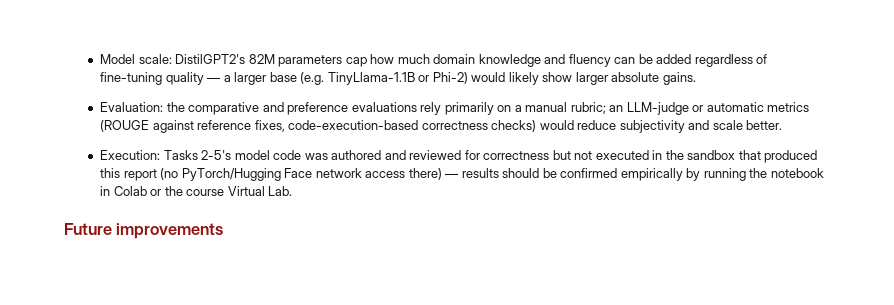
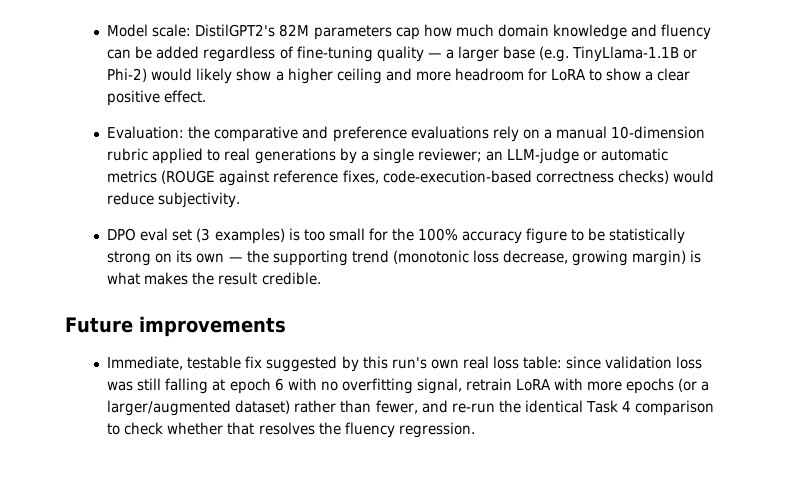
[575,72,696,85] larger absolute gains. -> [275,68,691,84] [107,90,207,106] a higher ceiling and more headroom for LoRA to show a clear positive effect.
[444,102,494,115] primarily -> (519, 134) none
[570,102,606,114] rubric; -> [610,126,705,139] [107,148,482,164] 10-dimension rubric applied to real generations by a single reviewer;
[619,120,783,133] [100,150,818,163] [100,168,824,181] [100,186,293,196] [64,223,224,239] subjectivity and scale better. // Execution: Tasks 2-5's model code was authored and reviewed for correctness but not executed in the sandbox that produced this report (no PyTorch/Hugging Face network access there) — results should be confirmed empirically by running the notebook in Colab or the course Virtual Lab. // Future improvements -> [158,192,241,208] [107,228,686,244] [107,250,701,266] [107,272,321,285] [65,316,286,337] [107,356,702,372] [107,378,710,394] [107,400,714,416] [107,422,475,438] subjectivity. // DPO eval set (3 examples) is too small for the 100% accuracy figure to be statistically strong on its own — the supporting trend (monotonic loss decrease, growing margin) is what makes the result credible. // Future improvements // Immediate, testable fix suggested by this run's own real loss table: since validation loss was still falling at epoch 6 with no overfitting signal, retrain LoRA with more epochs (or a larger/augmented dataset) rather than fewer, and re-run the identical Task 4 comparison to check whether that resolves the fluency regression.

